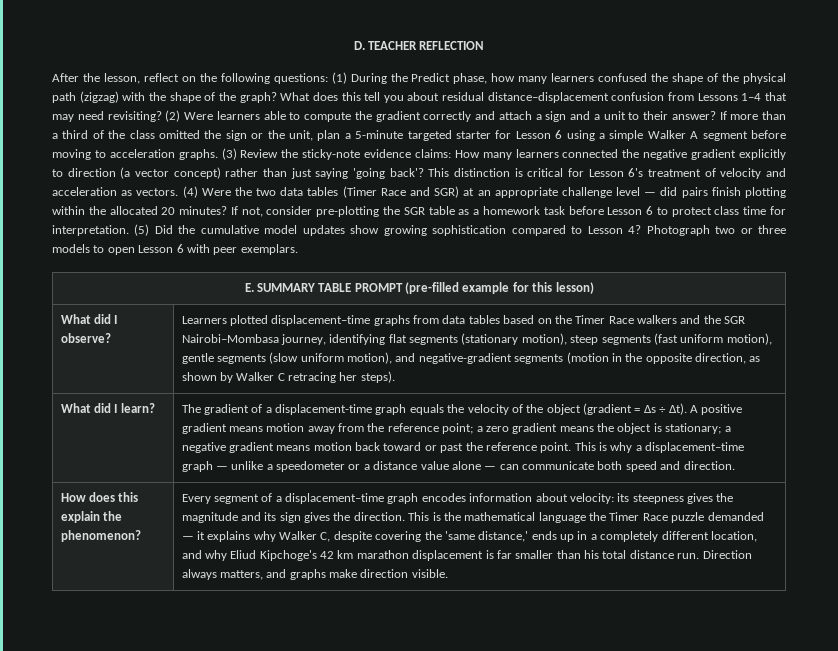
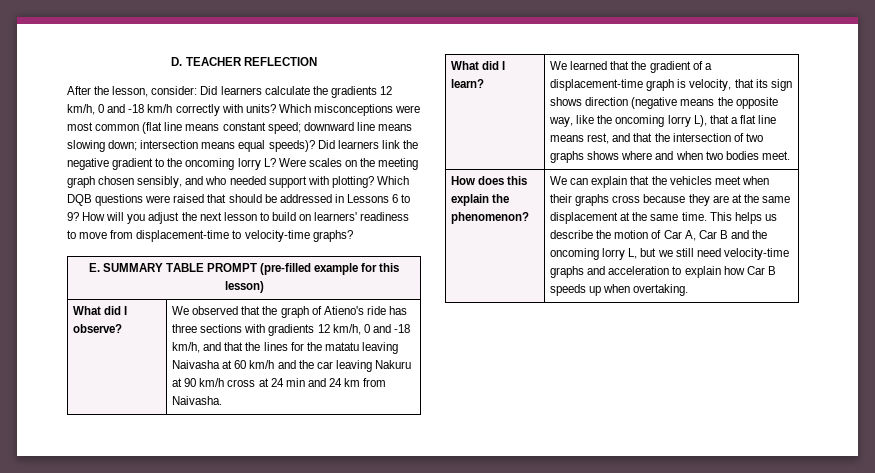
[143,72,787,84] [52,91,787,103] [52,110,786,122] [52,130,786,141] [52,148,786,160] [52,167,786,179] [52,186,786,198] [52,206,786,217] [52,224,787,236] [52,244,298,255] reflect on the following questions: (1) During the Predict phase, how many learners confused the shape of the physical path (zigzag) with the shape of the graph? What does this tell you about residual distance–displacement confusion from Lessons 1–4 that may need revisiting? (2) Were learners able to compute the gradient correctly and attach a sign and a unit to their answer? If more than a third of the class omitted the sign or the unit, plan a 5-minute targeted starter for Lesson 6 using a simple Walker A segment before moving to acceleration graphs. (3) Review the sticky-note evidence claims: How many learners connected the negative gradient explicitly to direction (a vector concept) rather than just saying 'going back'? This distinction is critical for Lesson 6's treatment of velocity and acceleration as vectors. (4) Were the two data tables (Timer Race and SGR) at an appropriate challenge level — did pairs finish plotting within the allocated 20 minutes? If not, consider pre-plotting the SGR table as a homework task before Lesson 6 to protect class time for interpretation. (5) Did the cumulative model updates show growing sophistication compared to Lesson 4? Photograph two or three models to open Lesson 6 with peer exemplars. -> [151,86,392,98] [67,104,421,116] [67,122,412,134] [67,140,418,152] [67,158,419,170] [67,176,409,188] [67,194,411,206] [67,212,410,224] [67,230,353,242] consider: Did learners calculate the gradients 12 km/h, 0 and -18 km/h correctly with units? Which misconceptions were most common (flat line means constant speed; downward line means slowing down; intersection means equal speeds)? Did learners link the negative gradient to the oncoming lorry L? Were scales on the meeting graph chosen sensibly, and who needed support with plotting? Which DQB questions were raised that should be addressed in Lessons 6 to 9? How will you adjust the next lesson to build on learners' readiness to move from displacement-time to velocity-time graphs?
[181,315,746,326] [181,333,772,345] [181,352,761,364] [181,371,395,383] Learners plotted displacement–time graphs from data tables based on the Timer Race walkers and the SGR Nairobi–Mombasa journey, identifying flat segments (stationary motion), steep segments (fast uniform motion), gentle segments (slow uniform motion), and negative-gradient segments (motion in the opposite direction, as shown by Walker C retracing her steps). -> [172,306,407,318] [172,324,410,336] [172,342,398,354] [172,360,411,372] [172,378,387,387] [172,396,223,405] We observed that the graph of Atieno's ride has three sections with gradients 12 km/h, 0 and -18 km/h, and that the lines for the matatu leaving Naivasha at 60 km/h and the car leaving Nakuru at 90 km/h cross at 24 min and 24 km from Naivasha.
[181,404,201,413] The -> [550,61,647,70] We learned that the
[409,403,743,415] [181,423,731,434] [181,442,745,453] [181,461,735,472] equals the velocity of the object (gradient = Δs ÷ Δt). A positive gradient means motion away from the reference point; a zero gradient means the object is stationary; a negative gradient means motion back toward or past the reference point. This is why a displacement–time graph — unlike a speedometer or a distance value alone — can communicate both speed and direction. -> [677,79,792,91] [550,97,778,109] [549,115,777,127] [550,133,763,144] [550,151,790,163] is velocity, that its sign shows direction (negative means the opposite way, like the oncoming lorry L), that a flat line means rest, and that the intersection of two graphs shows where and when two bodies meet.
[181,493,734,504] [181,512,764,523] [181,531,757,542] [181,550,752,561] [181,569,448,580] Every segment of a displacement–time graph encodes information about velocity: its steepness gives the magnitude and its sign gives the direction. This is the mathematical language the Timer Race puzzle demanded — it explains why Walker C, despite covering the 'same distance,' ends up in a completely different location, and why Eliud Kipchoge's 42 km marathon displacement is far smaller than his total distance run. Direction always matters, and graphs make direction visible. -> [550,176,769,188] [550,194,790,206] [550,212,777,224] [550,230,768,241] [550,248,789,260] [550,266,776,278] [550,284,689,296] We can explain that the vehicles meet when their graphs cross because they are at the same displacement at the same time. This helps us describe the motion of Car A, Car B and the oncoming lorry L, but we still need velocity-time graphs and acceleration to explain how Car B speeds up when overtaking.

